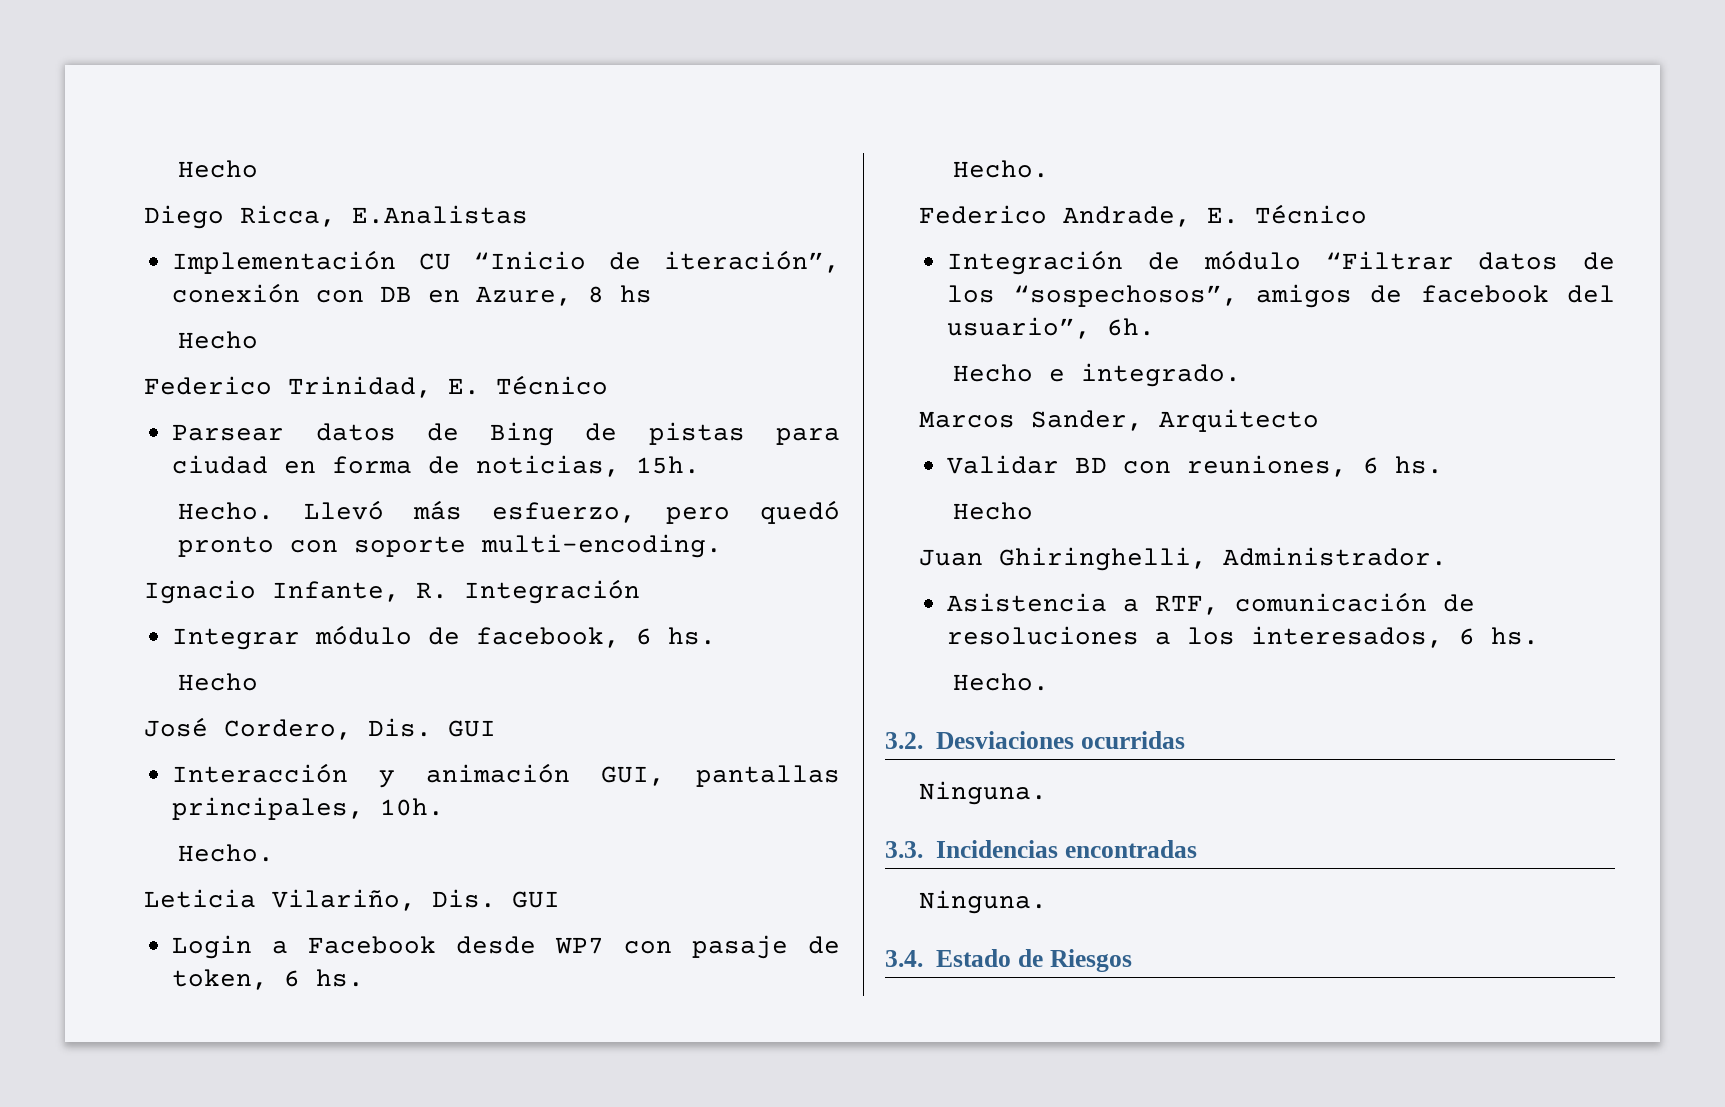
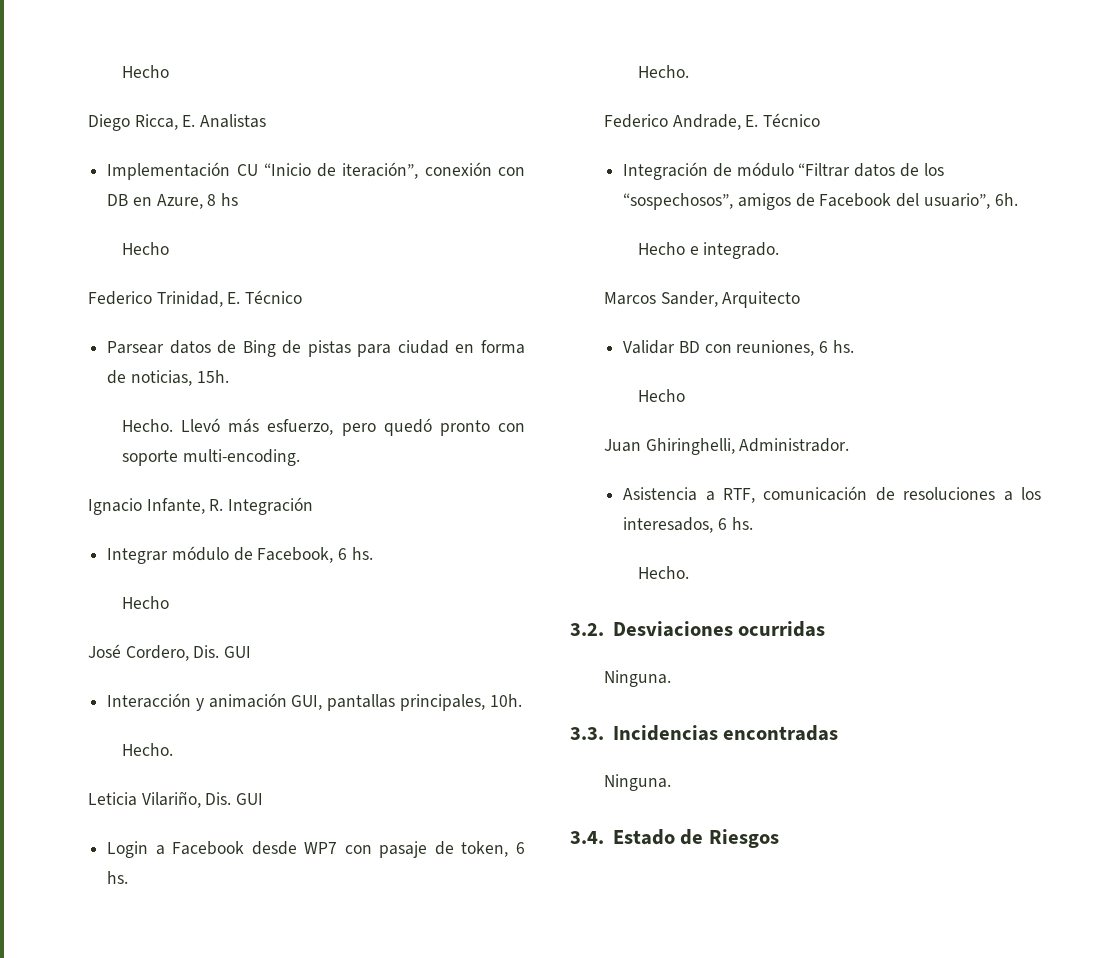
[351,205,528,224] E.Analistas -> [182,114,267,128] E. Analistas
[476,627,621,648] facebook, -> [257,547,334,563] Facebook,
[1420,285,1549,303] facebook -> [819,193,892,207] Facebook

